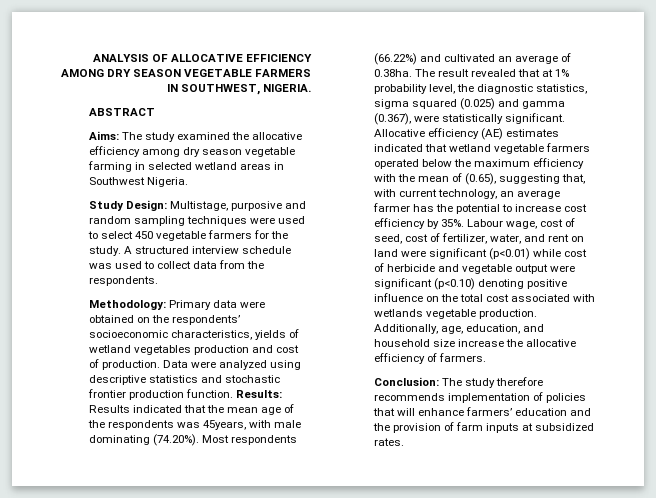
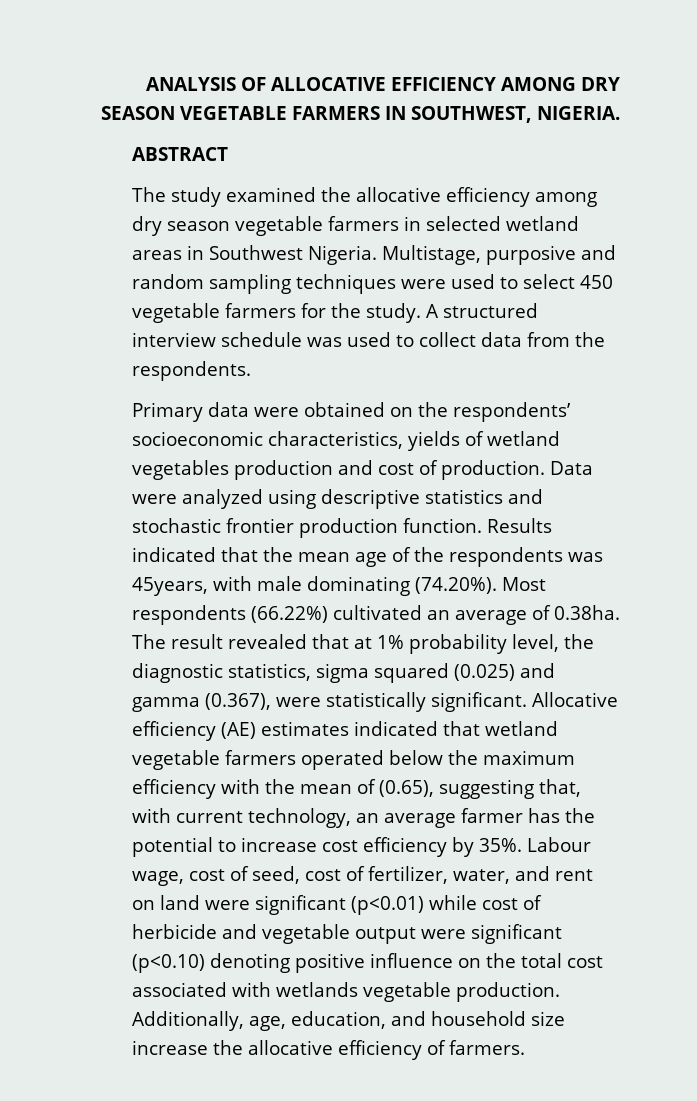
[88,131,119,140] Aims: -> (228, 154) none
[87,161,132,172] farming -> [327,216,399,231] farmers
[88,200,167,211] // Study Design: -> (377, 255) none
[88,300,166,310] Methodology: -> (251, 371) none
[235,390,282,398] Results: -> (482, 525) none
[419,54,441,62] and -> (328, 614) none
[373,377,543,388] [373,392,586,403] [372,407,592,416] [372,422,595,433] [373,438,404,446] // Conclusion: The study therefore recommends implementation of policies that will enhance farmers’ education and the provision of farm inputs at subsidized rates. -> (525, 1047) none

